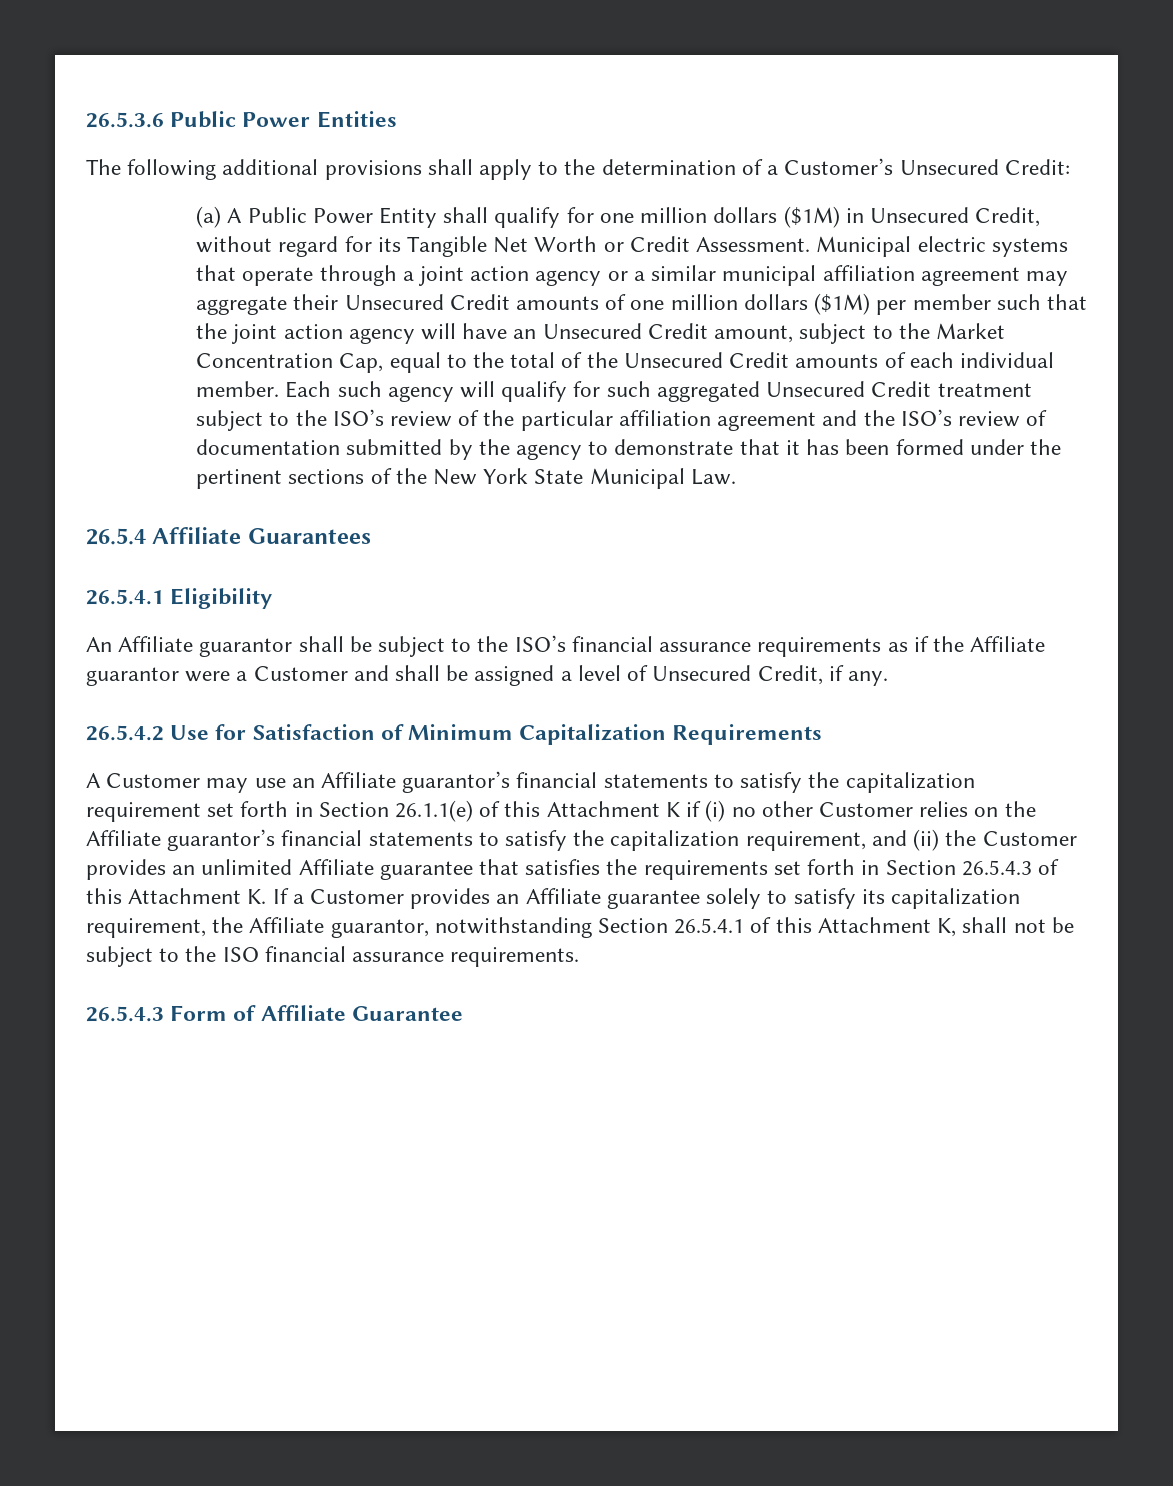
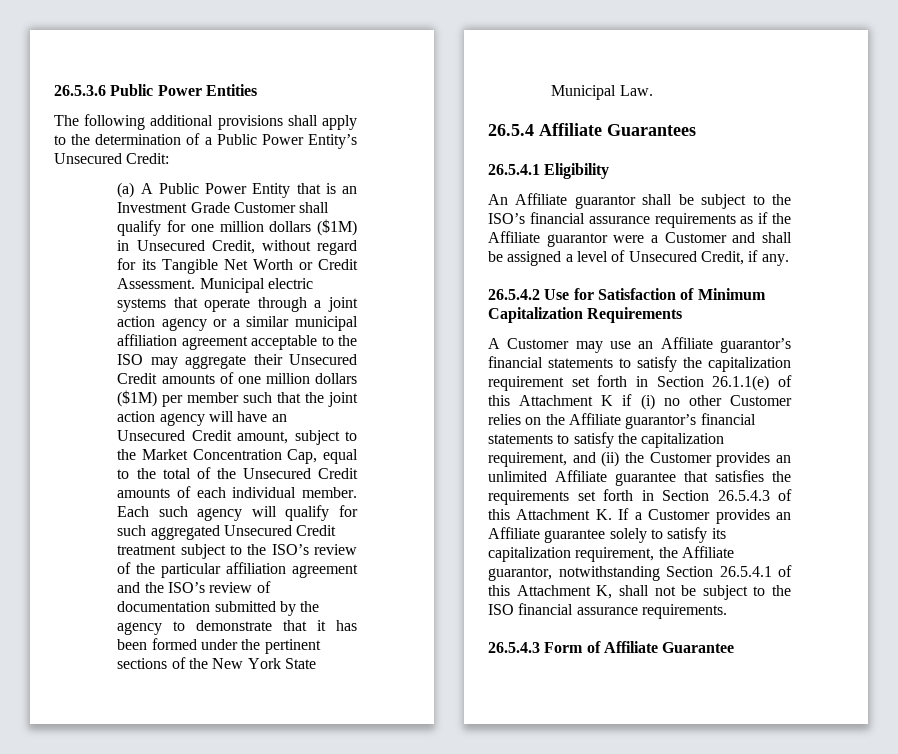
[784,158,894,175] Customer’s -> [216,134,357,149] Public Power Entity’s
(438, 217) none -> [296,183,357,194] [117,202,297,213] that is an Investment Grade Customer
(1020, 276) none -> [251,335,357,350] [117,354,144,365] acceptable to the ISO

